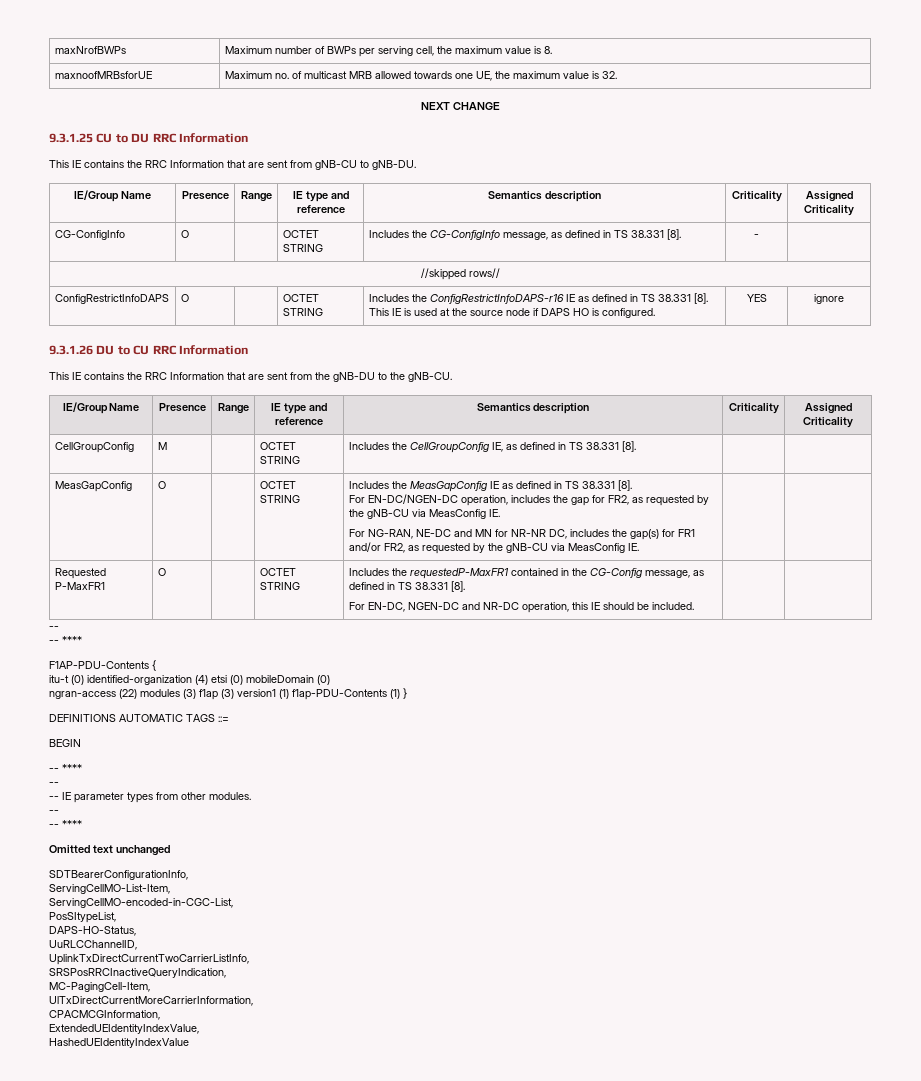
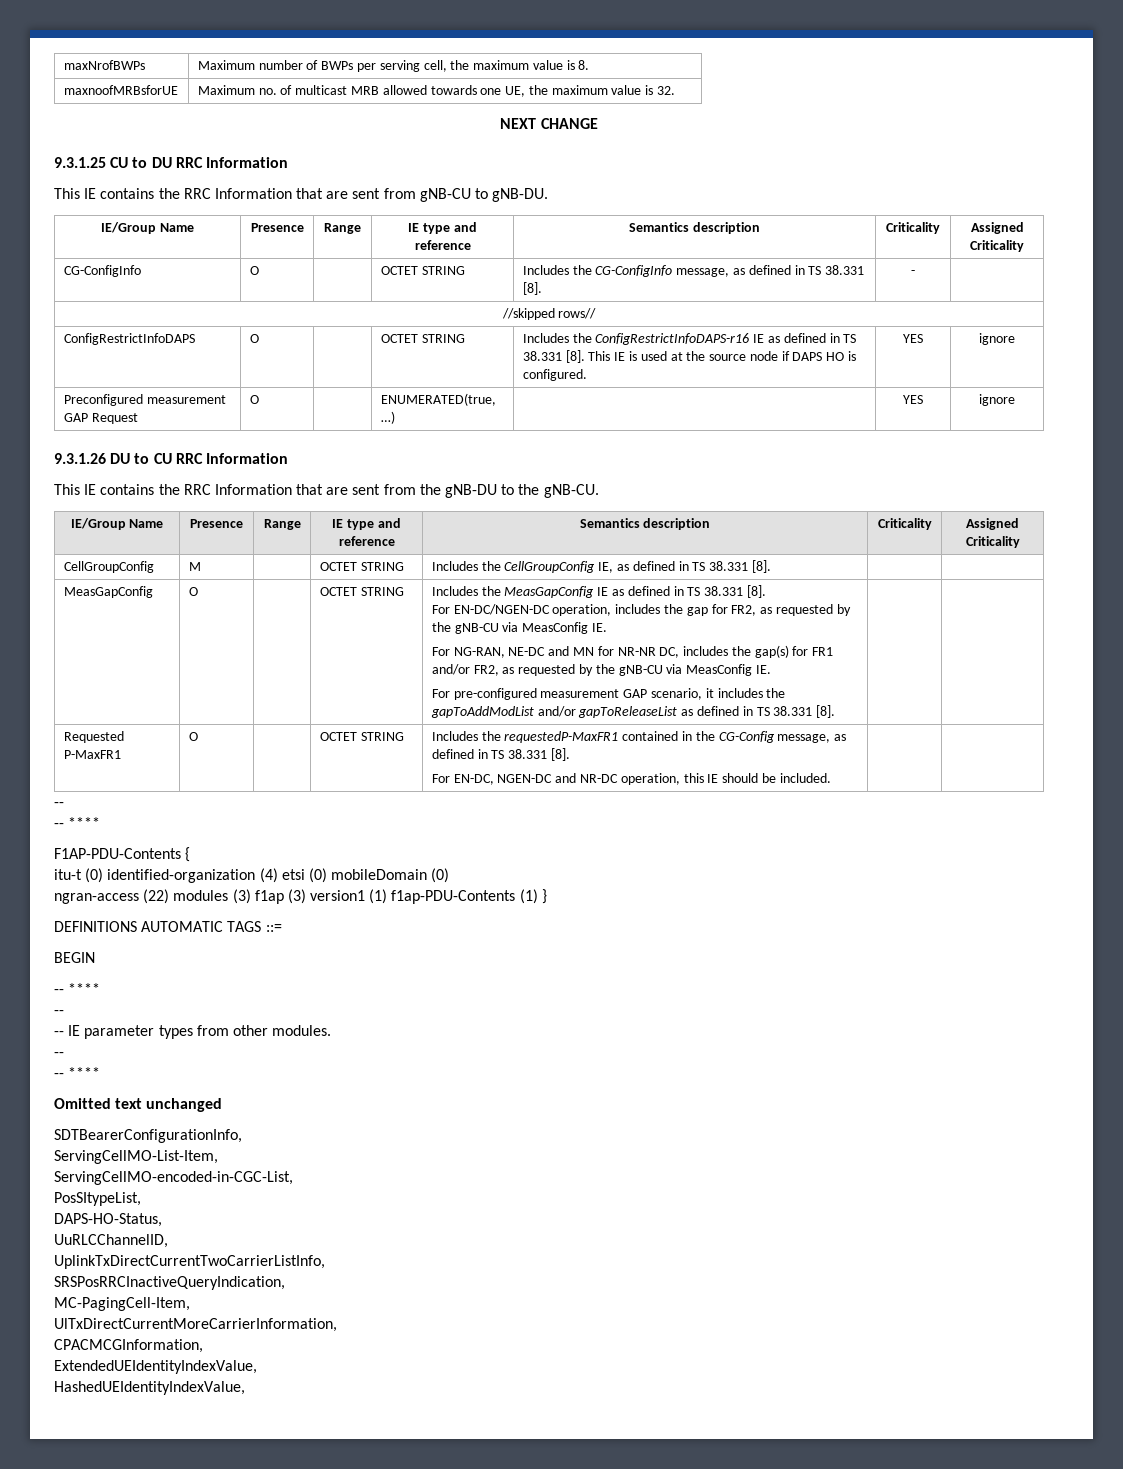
(844, 299) none -> [63,394,226,406] [63,413,138,424] [249,395,259,404] [380,393,496,406] [380,411,395,424] [903,395,923,404] [979,394,1015,406] // Preconfigured measurement GAP Request | O | | ENUMERATED(true, …) | | YES | ignore
(639, 547) none -> [431,688,786,700] [430,705,836,718] // For pre-configured measurement GAP scenario, it includes the gapToAddModList and/or gapToReleaseList as defined in TS 38.331 [8].
[49,1038,189,1048] HashedUEIdentityIndexValue -> [54,1381,245,1395] HashedUEIdentityIndexValue,

